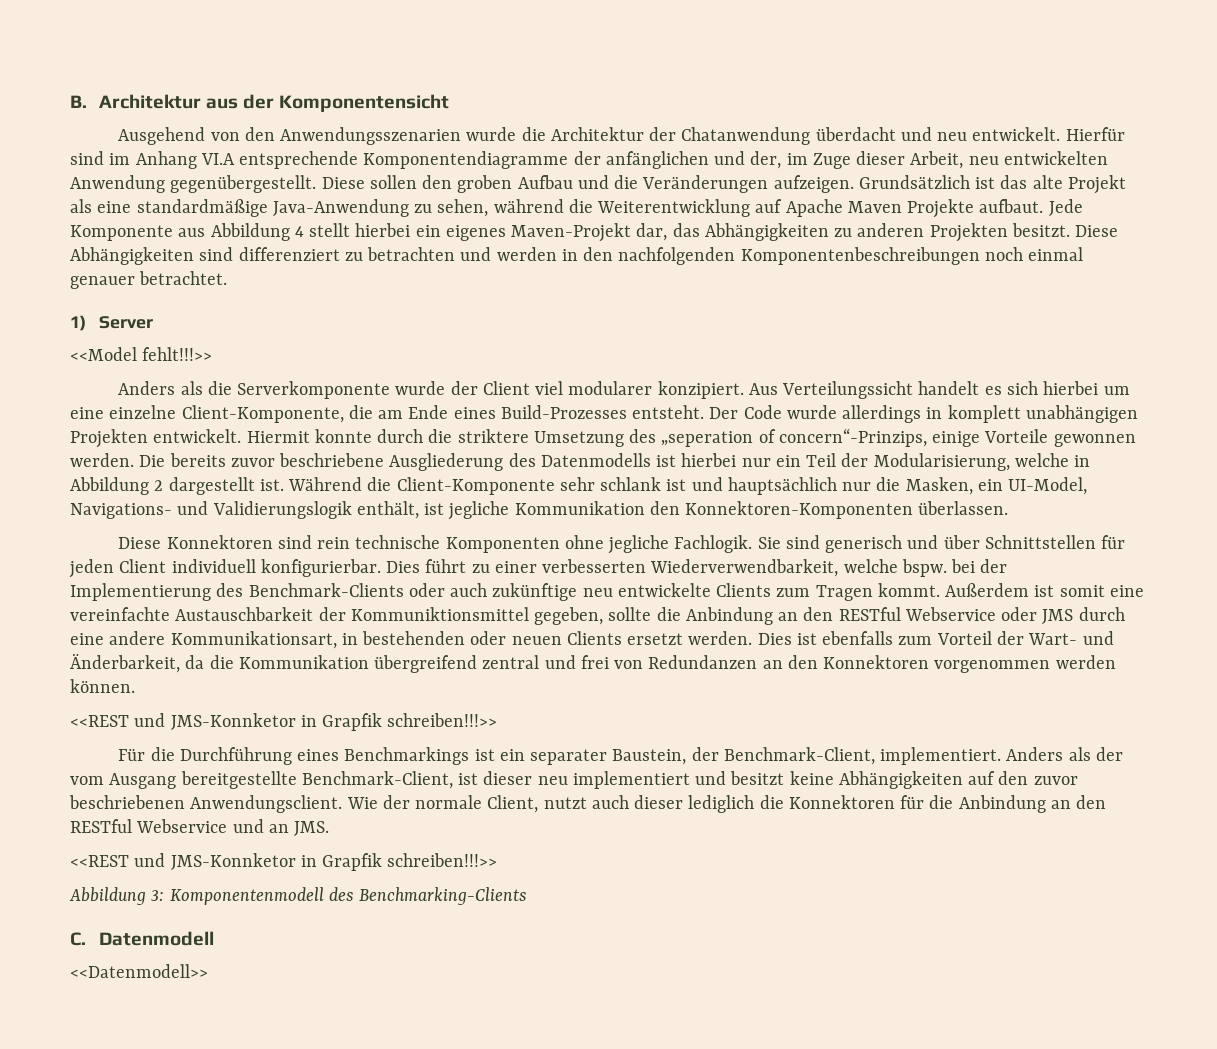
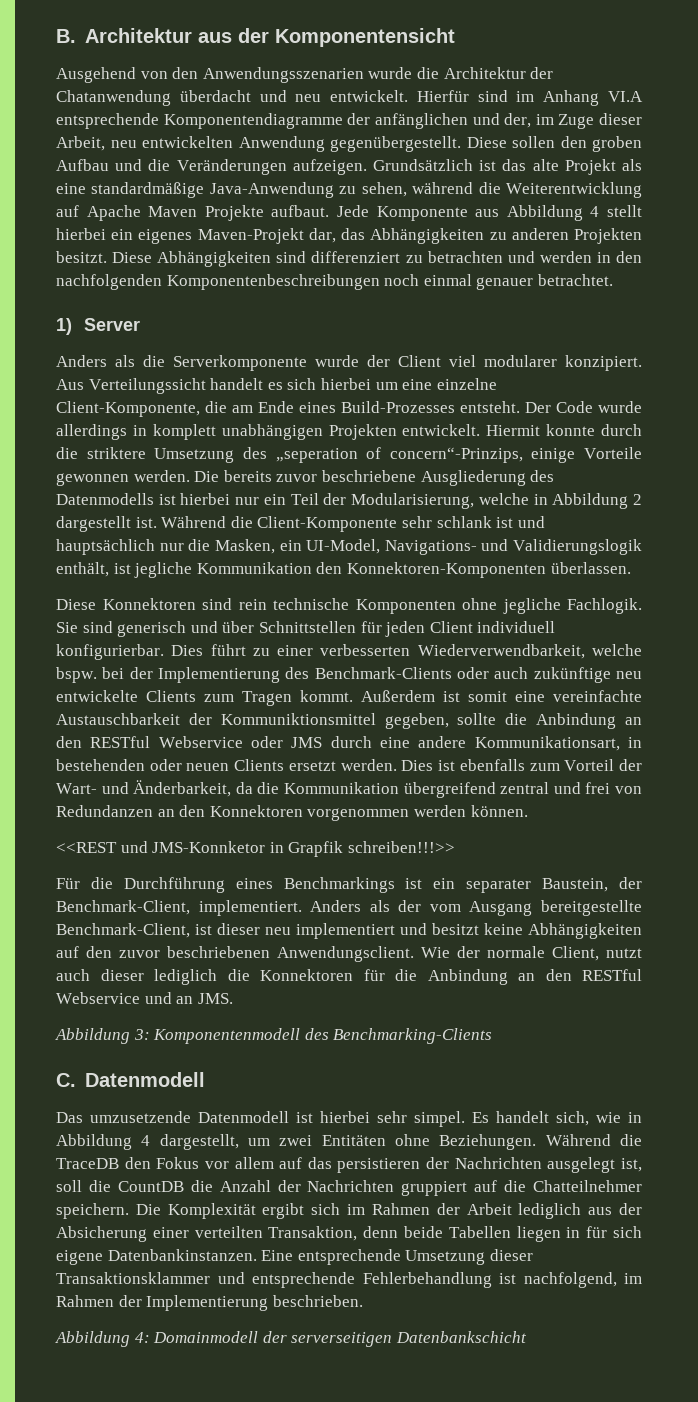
[70,347,213,361] // <<Model fehlt!!!>> -> (141, 324) none
[70,853,498,871] // <<REST und JMS-Konnketor in Grapfik schreiben!!!>> -> (233, 998) none
[70,964,208,978] <<Datenmodell>> -> [56,1111,642,1127] [56,1134,642,1150] [56,1157,642,1173] [56,1180,642,1196] [56,1203,642,1219] [56,1226,642,1242] [56,1249,533,1265] [56,1272,642,1288] [56,1295,363,1311] [55,1331,527,1347] Das umzusetzende Datenmodell ist hierbei sehr simpel. Es handelt sich, wie in Abbildung 4 dargestellt, um zwei Entitäten ohne Beziehungen. Während die TraceDB den Fokus vor allem auf das persistieren der Nachrichten ausgelegt ist, soll die CountDB die Anzahl der Nachrichten gruppiert auf die Chatteilnehmer speichern. Die Komplexität ergibt sich im Rahmen der Arbeit lediglich aus der Absicherung einer verteilten Transaktion, denn beide Tabellen liegen in für sich eigene Datenbankinstanzen. Eine entsprechende Umsetzung dieser Transaktionsklammer und entsprechende Fehlerbehandlung ist nachfolgend, im Rahmen der Implementierung beschrieben. // Abbildung 4: Domainmodell der serverseitigen Datenbankschicht

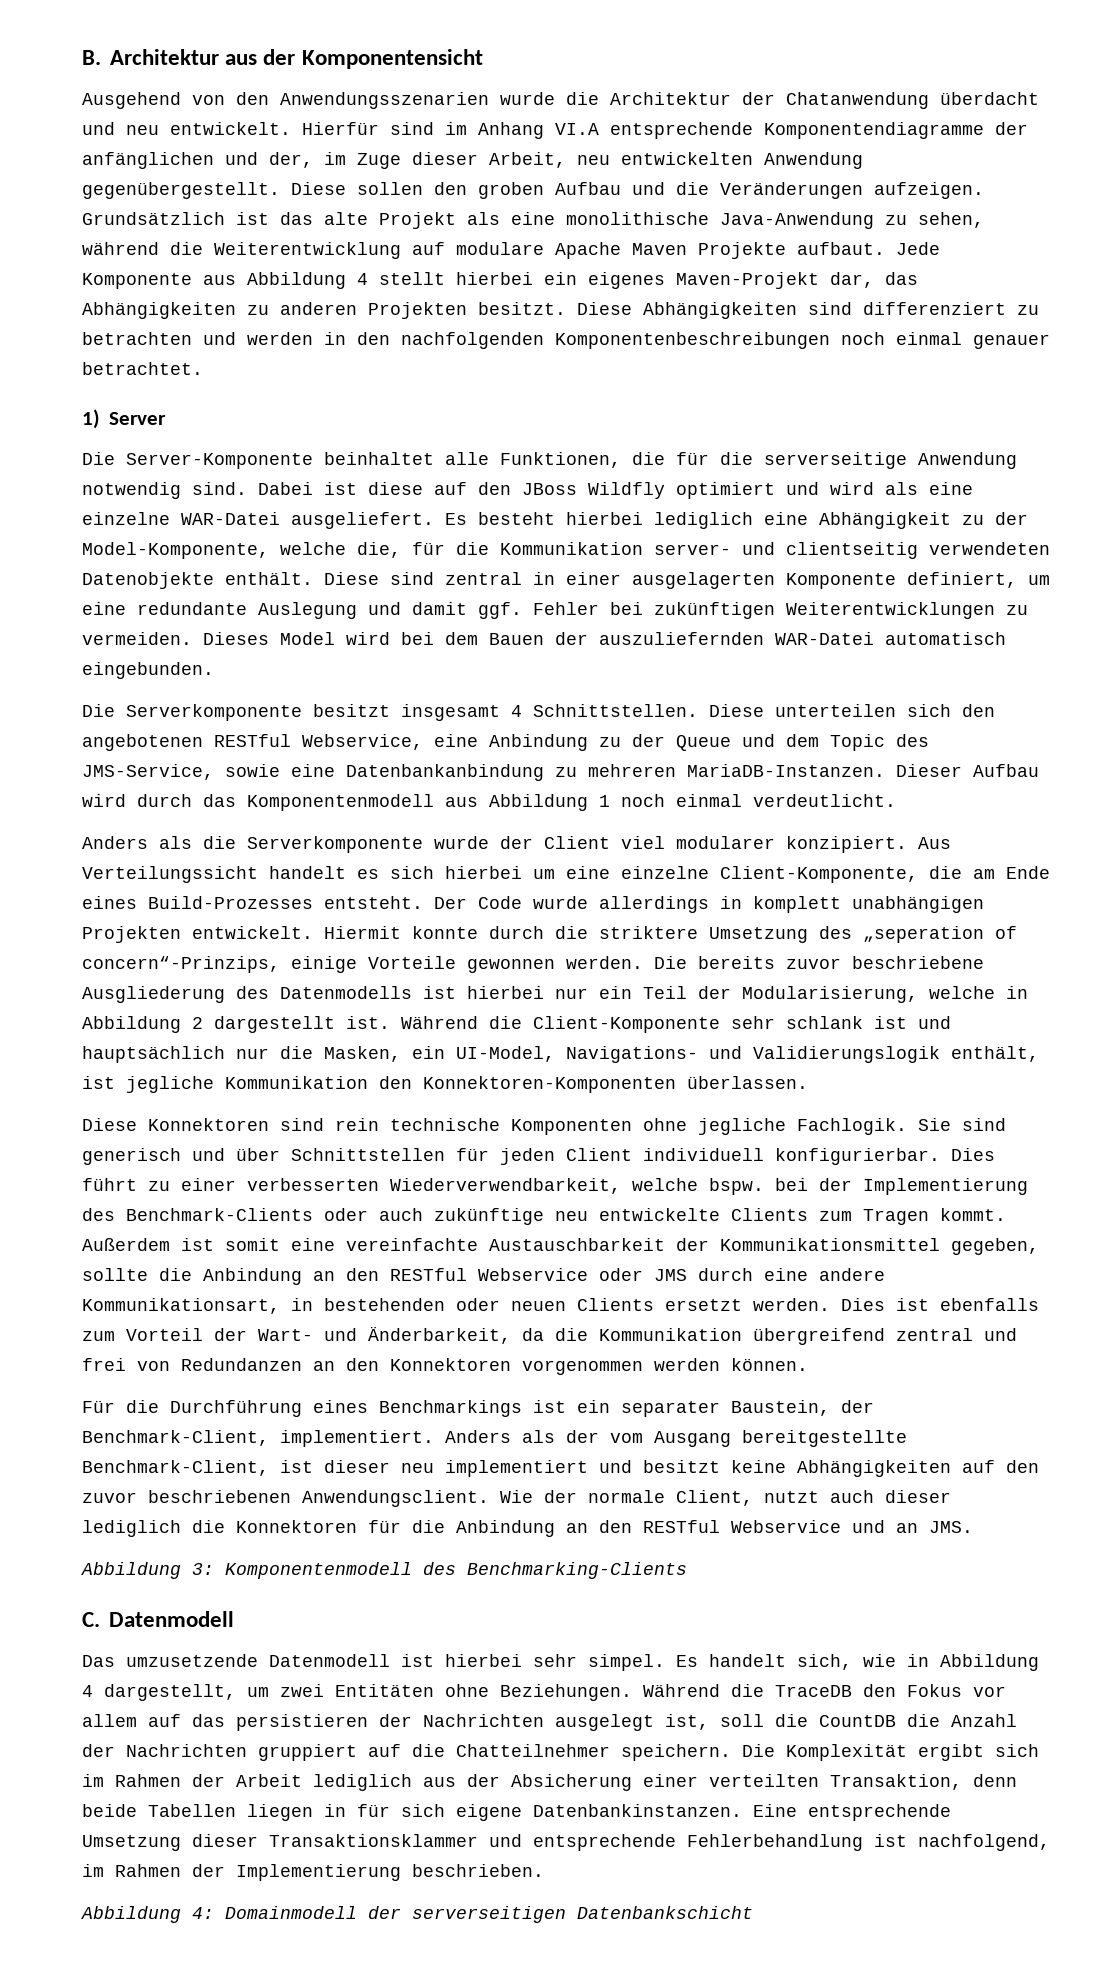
[91,182,205,198] standardmäßige -> [566,212,709,225] monolithische
(79, 211) none -> [456,242,544,255] modulare
(141, 324) none -> [82,452,1017,469] [82,482,973,499] [82,512,1028,529] [82,542,1050,559] [82,572,1050,589] [82,602,1028,619] [82,632,1006,645] [82,662,214,679] [82,704,995,721] [82,734,929,751] [82,764,1039,781] [82,794,896,811] // Die Server-Komponente beinhaltet alle Funktionen, die für die serverseitige Anwendung notwendig sind. Dabei ist diese auf den JBoss Wildfly optimiert und wird als eine einzelne WAR-Datei ausgeliefert. Es besteht hierbei lediglich eine Abhängigkeit zu der Model-Komponente, welche die, für die Kommunikation server- und clientseitig verwendeten Datenobjekte enthält. Diese sind zentral in einer ausgelagerten Komponente definiert, um eine redundante Auslegung und damit ggf. Fehler bei zukünftigen Weiterentwicklungen zu vermeiden. Dieses Model wird bei dem Bauen der auszuliefernden WAR-Datei automatisch eingebunden. // Die Serverkomponente besitzt insgesamt 4 Schnittstellen. Diese unterteilen sich den angebotenen RESTful Webservice, eine Anbindung zu der Queue und dem Topic des JMS-Service, sowie eine Datenbankanbindung zu mehreren MariaDB-Instanzen. Dieser Aufbau wird durch das Komponentenmodell aus Abbildung 1 noch einmal verdeutlicht.
[220,713,376,725] Kommuniktionsmittel -> [720,1238,940,1251] Kommunikationsmittel
[56,841,455,857] // <<REST und JMS-Konnketor in Grapfik schreiben!!!>> -> (808, 1364) none

